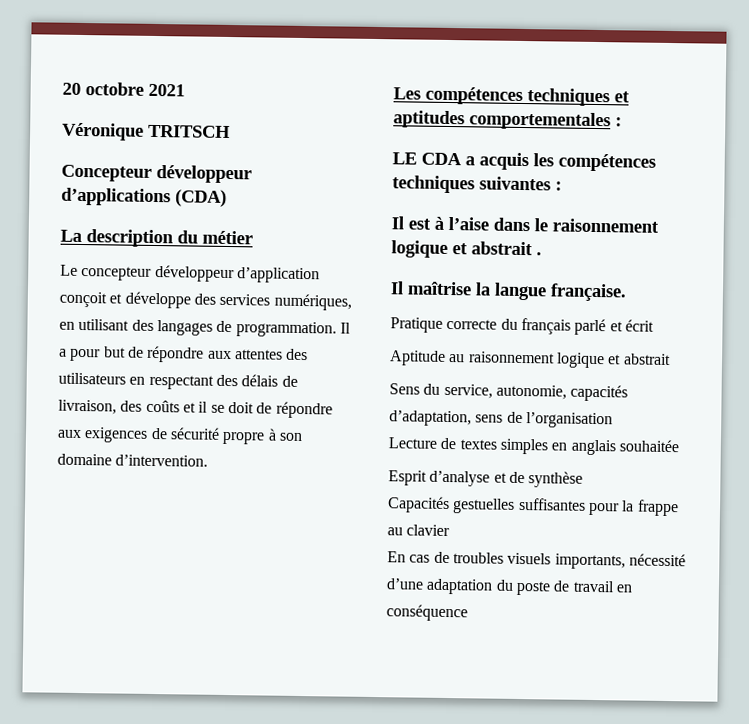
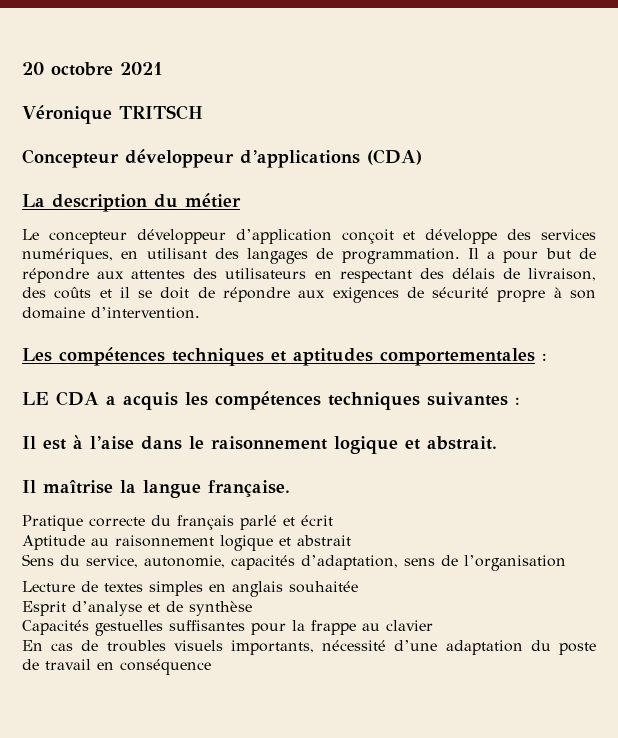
[471,241,542,256] abstrait . -> [427,436,497,450] abstrait.

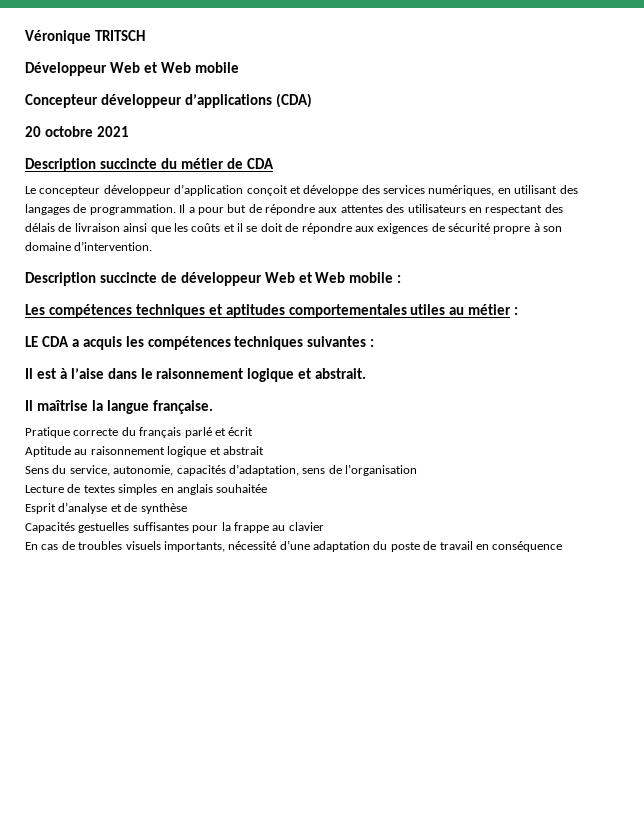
[22,62,163,76] 20 octobre 2021 // -> (25, 37) none
(203, 112) none -> [25,62,239,76] // Développeur Web et Web mobile
[22,194,147,212] La description -> [25,126,129,137] [25,158,157,172] 20 octobre 2021 // Description succincte
(241, 200) none -> [226,158,274,169] de CDA
[528,268,597,281] [22,287,46,298] livraison, des -> [74,223,188,234] livraison ainsi que les
(200, 313) none -> [25,272,402,286] // Description succincte de développeur Web et Web mobile :
(535, 357) none -> [410,304,512,315] utiles au métier

